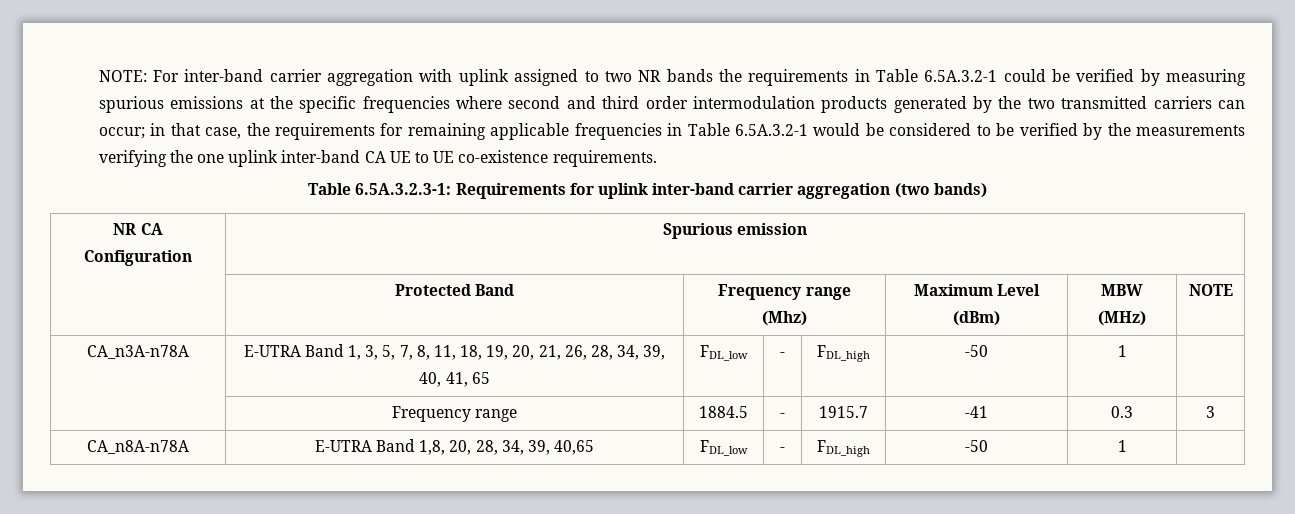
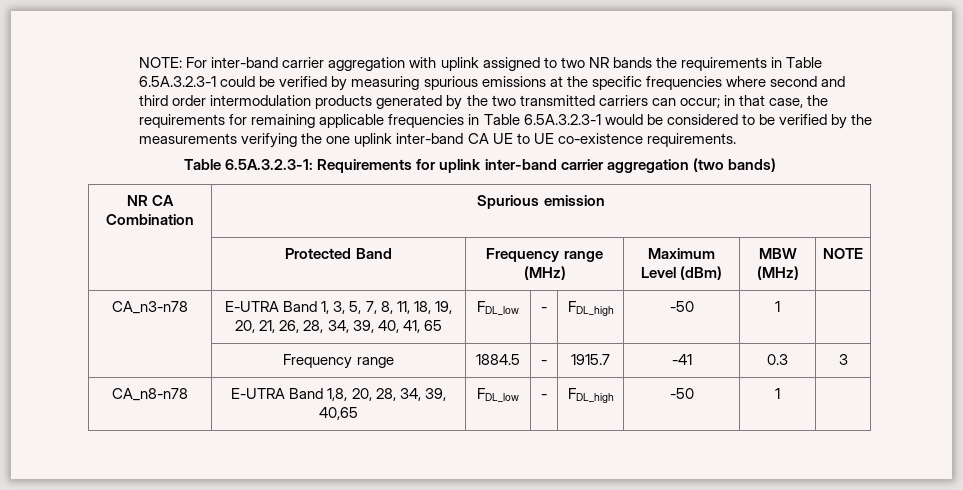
[924,70,998,82] 6.5A.3.2-1 -> [139,76,217,87] 6.5A.3.2.3-1
[735,124,809,136] 6.5A.3.2-1 -> [523,114,601,125] 6.5A.3.2.3-1
[84,250,192,266] Configuration -> [106,214,194,225] Combination
[762,311,807,326] (Mhz) -> [523,266,566,280] (MHz)
[87,345,189,359] CA_n3A-n78A -> [112,301,188,314] CA_n3-n78
[87,440,189,454] CA_n8A-n78A -> [112,388,188,401] CA_n8-n78

